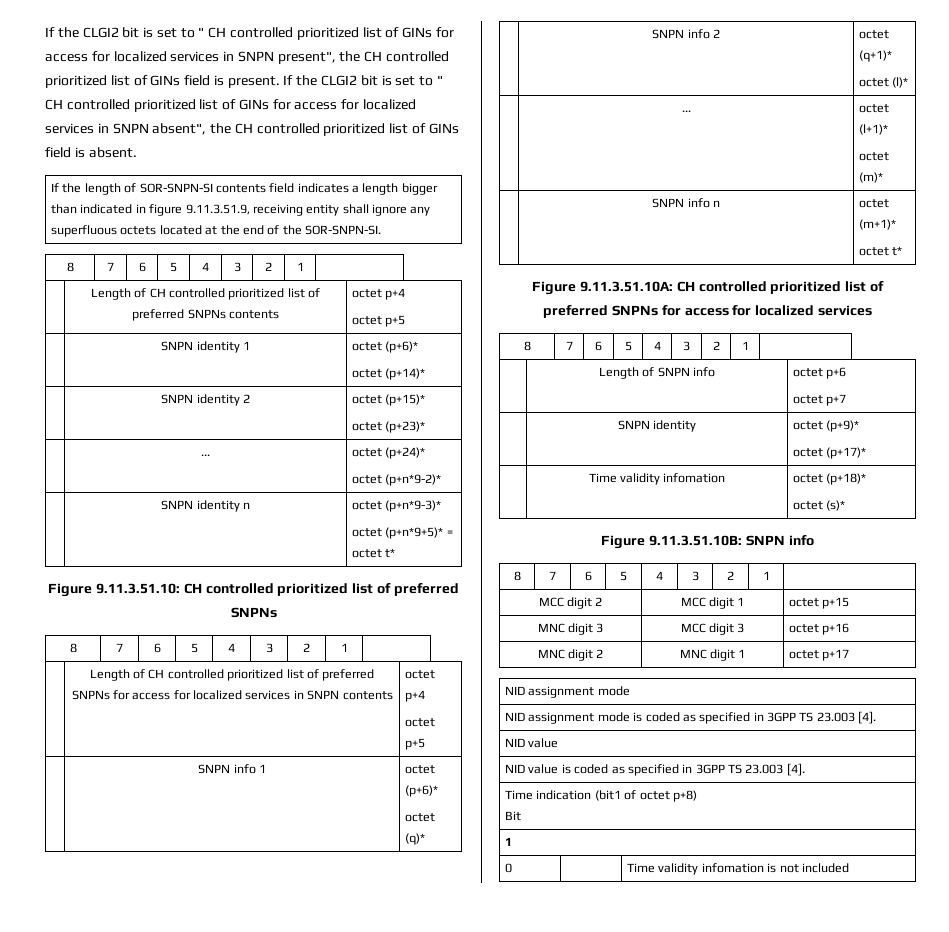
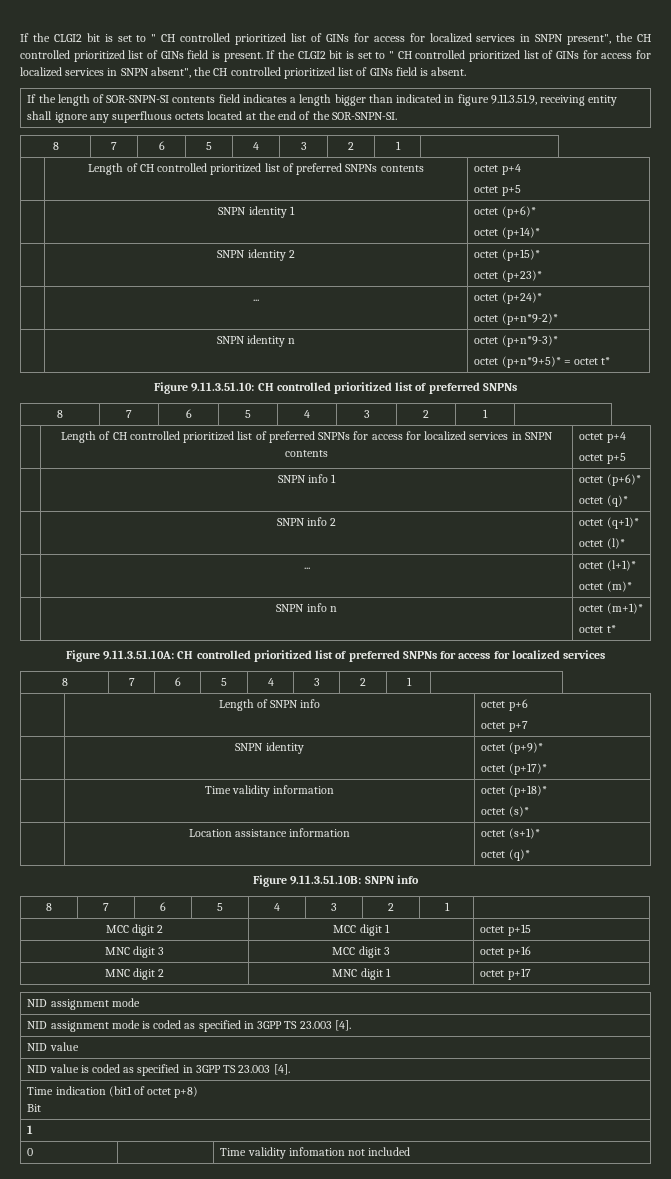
[663,473,726,483] infomation -> [273,785,335,794] information
(846, 505) none -> [188,828,351,837] [481,828,540,839] [481,849,530,861] // | Location assistance information | octet (s+1)* // octet (q)*
[767,863,777,873] is -> (345, 1151) none

